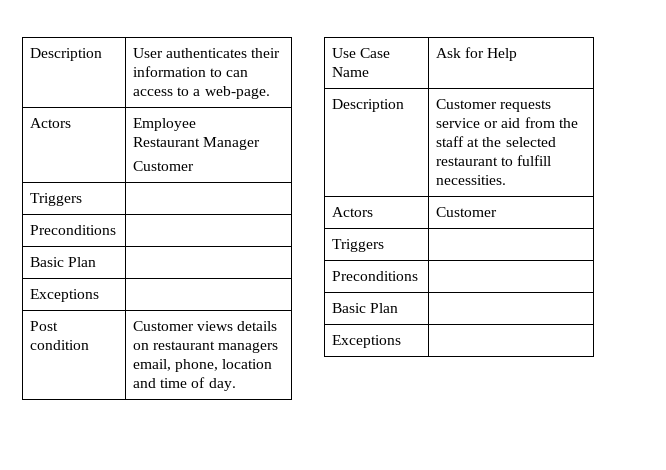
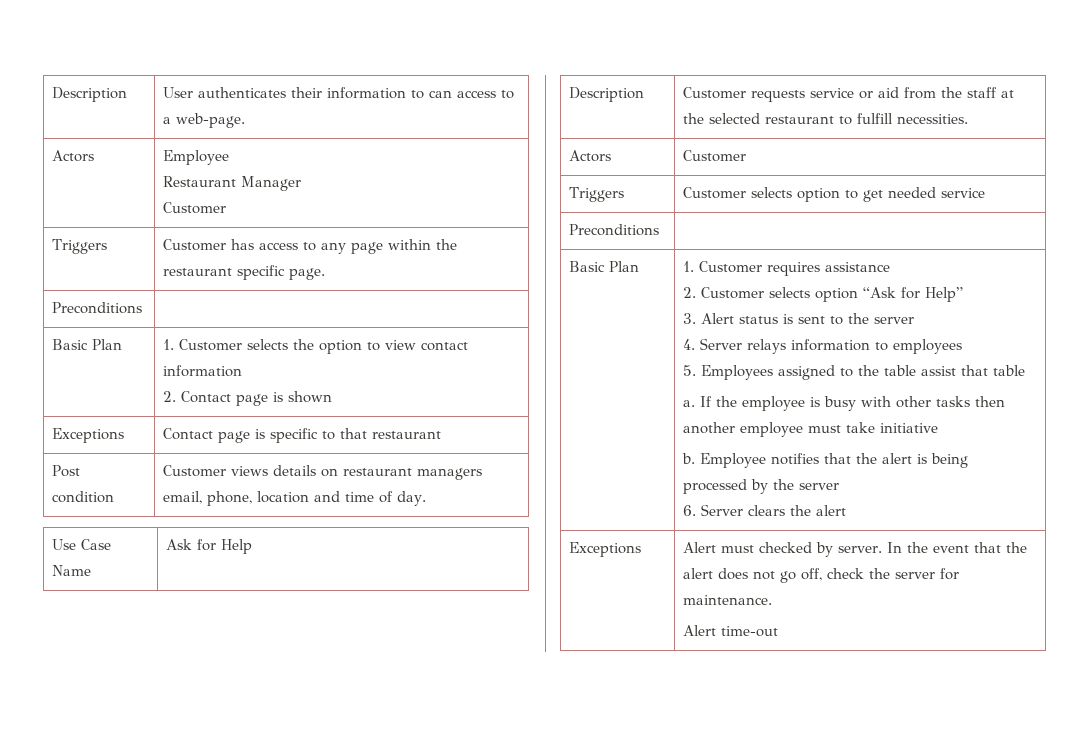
[30,225,117,235] [30,257,97,267] [30,289,100,302] // Preconditions | // Basic Plan | // Exceptions | -> [163,239,458,254] [163,265,326,280] [52,302,143,314] [52,339,123,350] [163,339,469,354] [163,365,243,377] [163,391,333,406] [52,428,125,443] [163,428,442,443] Customer has access to any page within the restaurant specific page. // Preconditions | // Basic Plan | 1. Customer selects the option to view contact information // 2. Contact page is shown // Exceptions | Contact page is specific to that restaurant
[332,271,419,281] [332,303,399,313] [332,335,402,348] // Preconditions | // Basic Plan | // Exceptions | -> [683,187,986,202] [569,224,660,236] [569,261,640,272] [683,261,891,276] [683,287,964,302] [683,313,915,325] [683,338,963,354] [683,365,1026,380] [683,396,1006,411] [683,422,939,437] [682,453,969,468] [683,479,840,494] [683,504,847,516] [569,542,642,557] [683,542,1028,557] [683,568,960,583] [683,595,773,605] [683,625,779,637] Customer selects option to get needed service // Preconditions | // Basic Plan | 1. Customer requires assistance // 2. Customer selects option “Ask for Help” // 3. Alert status is sent to the server // 4. Server relays information to employees // 5. Employees assigned to the table assist that table // a. If the employee is busy with other tasks then another employee must take initiative // b. Employee notifies that the alert is being processed by the server // 6. Server clears the alert // Exceptions | Alert must checked by server. In the event that the alert does not go off, check the server for maintenance. // Alert time-out

